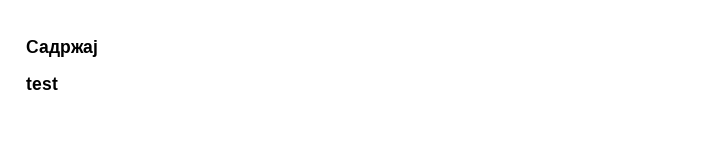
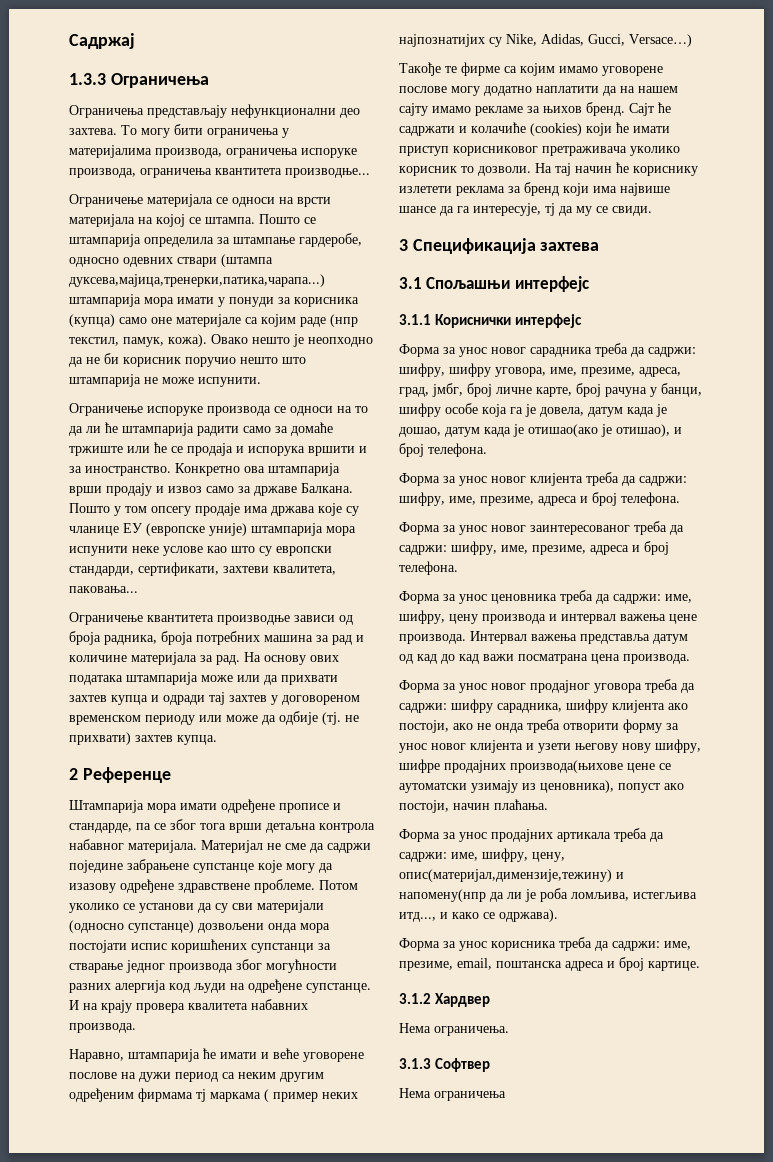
[26,77,58,90] test -> [69,73,209,88] [69,104,360,118] [69,124,289,138] [69,145,357,158] [69,168,370,178] [69,194,331,207] [69,214,316,227] [69,233,362,247] [69,254,273,267] [69,274,325,287] [69,294,359,307] [69,314,358,327] [69,334,373,347] [69,353,306,367] [69,374,261,387] [69,403,368,416] [69,422,333,436] [69,442,367,456] [69,463,340,476] [69,483,353,496] [69,503,359,516] [69,523,356,536] [69,546,332,556] [69,562,336,576] [69,586,138,593] [69,612,353,625] [69,631,364,645] [69,652,339,665] [69,672,338,685] [69,692,360,705] [69,711,359,725] [69,732,217,745] [69,767,171,783] [69,799,341,813] [69,819,375,833] [69,839,371,853] [69,859,333,873] [69,879,358,893] [69,900,324,913] [69,920,330,933] [69,939,331,953] [69,959,337,973] [69,979,371,993] [69,999,308,1013] [69,1023,136,1033] [69,1048,364,1062] [69,1072,324,1082] [69,1088,358,1102] [399,34,692,47] [399,62,663,76] [399,86,678,96] [399,102,671,116] [399,122,670,136] [399,146,680,156] [399,162,698,176] [399,182,670,196] [399,203,652,216] [399,238,600,254] [399,276,589,292] [399,314,583,328] [399,343,696,357] [399,363,681,377] [399,383,702,397] [399,403,667,417] [399,424,682,437] [399,443,487,457] [399,472,687,486] [399,492,680,506] [399,521,684,535] [399,541,669,555] [399,561,458,575] [399,590,692,604] [399,610,697,624] [399,631,688,644] [399,654,690,664] [399,679,695,693] [399,699,688,713] [399,719,679,733] [399,739,701,753] [399,759,671,773] [399,780,684,793] [399,799,548,813] [399,828,664,842] [399,848,565,862] [399,869,624,882] [399,888,697,902] [399,909,558,922] [399,937,691,951] [399,957,700,971] [399,993,491,1007] [399,1023,509,1036] [399,1058,491,1072] [399,1088,506,1101] 1.3.3 Ограничења // Ограничења представљају нефункционални део захтева. То могу бити ограничења у материјалима производа, ограничења испоруке производа, ограничења квантитета производње... // Ограничење материјала се односи на врсти материјала на којој се штампа. Пошто се штампарија определила за штампање гардеробе, односно одевних ствари (штампа дуксева,мајица,тренерки,патика,чарапа...) штампарија мора имати у понуди за корисника (купца) само оне материјале са којим раде (нпр текстил, памук, кожа). Овако нешто је неопходно да не би корисник поручио нешто што штампарија не може испунити. // Ограничење испоруке производа се односи на то да ли ће штампарија радити само за домаће тржиште или ће се продаја и испорука вршити и за иностранство. Конкретно ова штампарија врши продају и извоз само за државе Балкана. Пошто у том опсегу продаје има држава које су чланице ЕУ (европске уније) штампарија мора испунити неке услове као што су европски стандарди, сертификати, захтеви квалитета, паковања... // Ограничење квантитета производње зависи од броја радника, броја потребних машина за рад и количине материјала за рад. На основу ових података штампарија може или да прихвати захтев купца и одради тај захтев у договореном временском периоду или може да одбије (тј. не прихвати) захтев купца. // 2 Референце // Штампарија мора имати одређене прописе и стандарде, па се због тога врши детаљна контрола набавног материјала. Материјал не сме да садржи поједине забрањене супстанце које могу да изазову одређене здравствене проблеме. Потом уколико се установи да су сви материјали (односно супстанце) дозвољени онда мора постојати испис коришћених супстанци за стварање једног производа због могућности разних алергија код људи на одређене супстанце. И на крају провера квалитета набавних производа. // Наравно, штампарија ће имати и веће уговорене послове на дужи период са неким другим одређеним фирмама тј маркама ( пример неких најпознатијих су Nike, Adidas, Gucci, Versace…) // Такође те фирме са којим имамо уговорене послове могу додатно наплатити да на нашем сајту имамо рекламе за њихов бренд. Сајт ће садржати и колачиће (cookies) који ће имати приступ корисниковог претраживача уколико корисник то дозволи. На тај начин ће кориснику излетети реклама за бренд који има највише шансе да га интересује, тј да му се свиди. // 3 Спецификација захтева // 3.1 Спољашњи интерфејс // 3.1.1 Кориснички интерфејс // Форма за унос новог сарадника треба да садржи: шифру, шифру уговора, име, презиме, адреса, град, јмбг, број личне карте, број рачуна у банци, шифру особе која га је довела, датум када је дошао, датум када је отишао(ако је отишао), и број телефона. // Форма за унос новог клијента треба да садржи: шифру, име, презиме, адреса и број телефона. // Форма за унос новог заинтересованог треба да садржи: шифру, име, презиме, адреса и број телефона. // Форма за унос ценовника треба да садржи: име, шифру, цену производа и интервал важења цене производа. Интервал важења представља датум од кад до кад важи посматрана цена производа. // Форма за унос новог продајног уговора треба да садржи: шифру сарадника, шифру клијента ако постоји, ако не онда треба отворити форму за унос новог клијента и узети његову нову шифру, шифре продајних производа(њихове цене се аутоматски узимају из ценовника), попуст ако постоји, начин плаћања. // Форма за унос продајних артикала треба да садржи: име, шифру, цену, опис(материјал,димензије,тежину) и напомену(нпр да ли је роба ломљива, истегљива итд..., и како се одржава). // Форма за унос корисника треба да садржи: име, презиме, email, поштанска адреса и број картице. // 3.1.2 Хардвер // Нема ограничења. // 3.1.3 Софтвер // Нема ограничења

